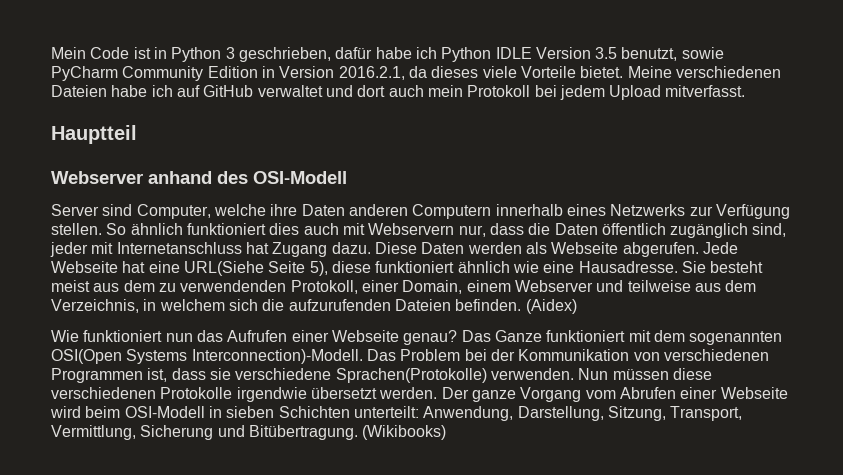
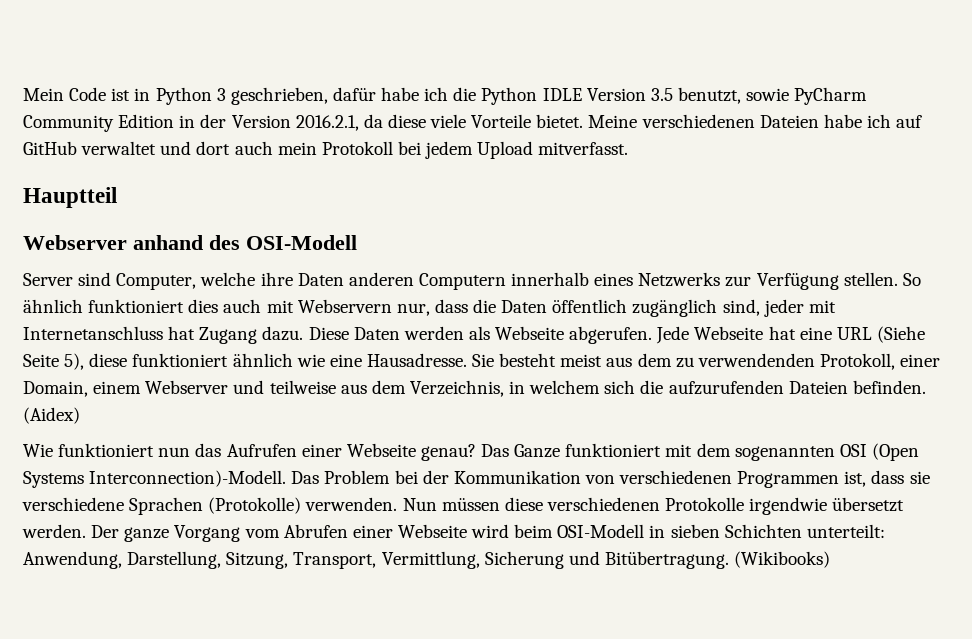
(437, 53) none -> [453,87,477,101] die
(275, 72) none -> [200,114,227,128] der
[431,66,479,78] dieses -> [387,114,426,128] diese
[183,261,264,276] URL(Siehe -> [836,326,925,343] URL (Siehe
[51,349,122,364] OSI(Open -> [839,443,919,461] OSI (Open
[335,368,487,383] Sprachen(Protokolle) -> [129,497,302,515] Sprachen (Protokolle)

